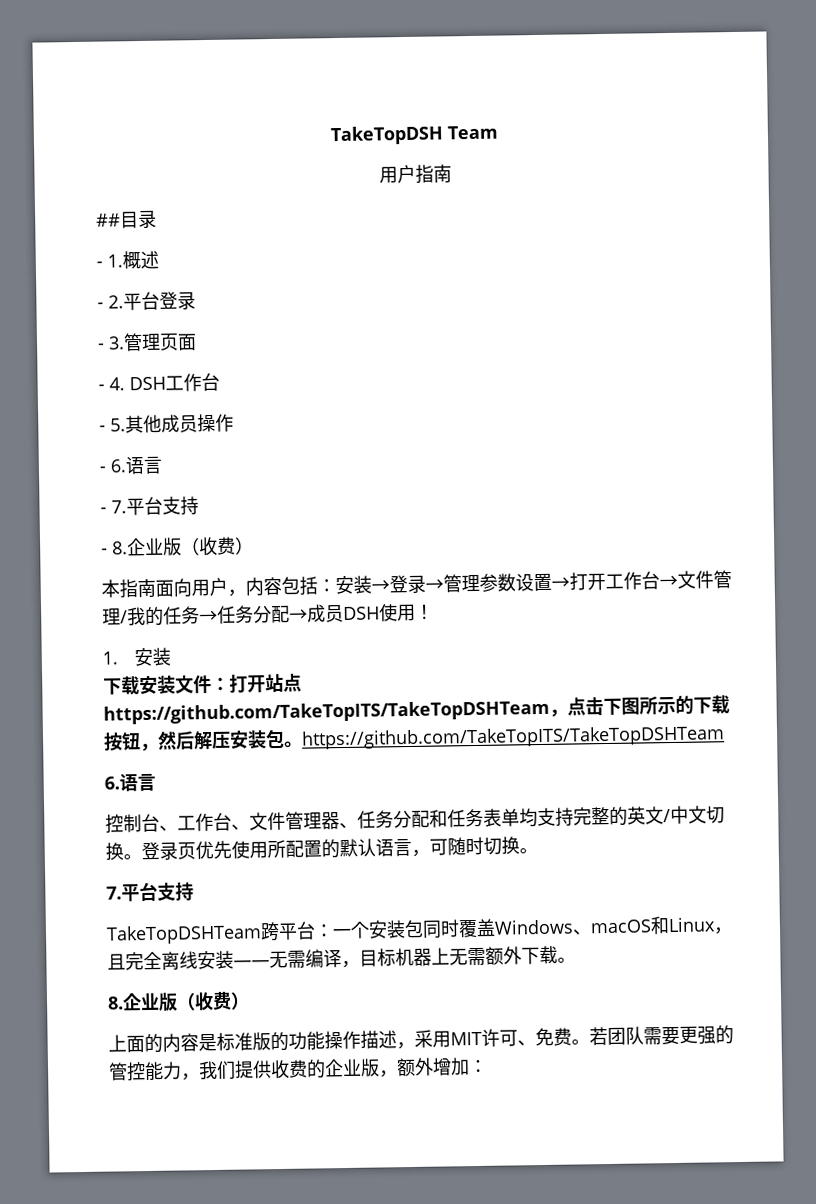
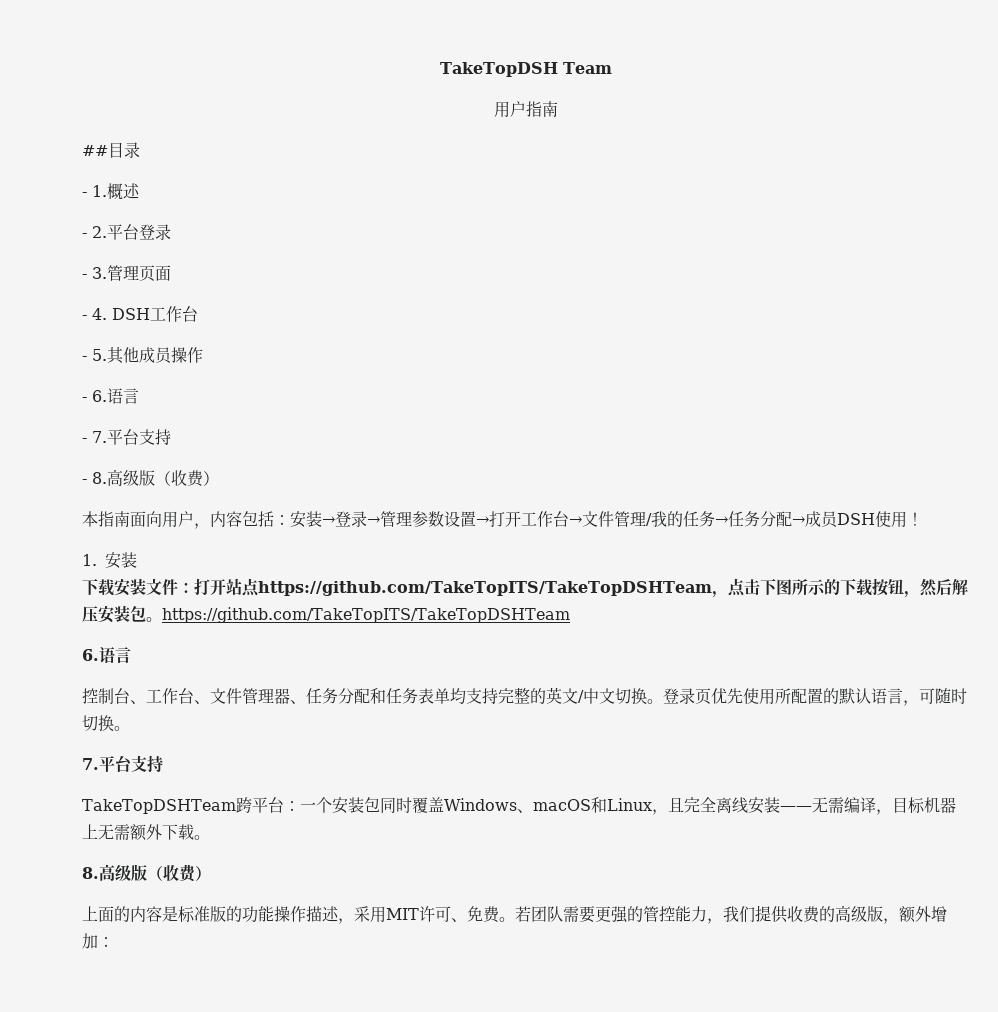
[126,537,164,557] 企业 -> [107,469,139,486] 高级
[122,992,160,1011] 企业 -> [99,864,131,882] 高级
[324,1058,362,1078] 企业 -> [835,905,867,922] 高级

